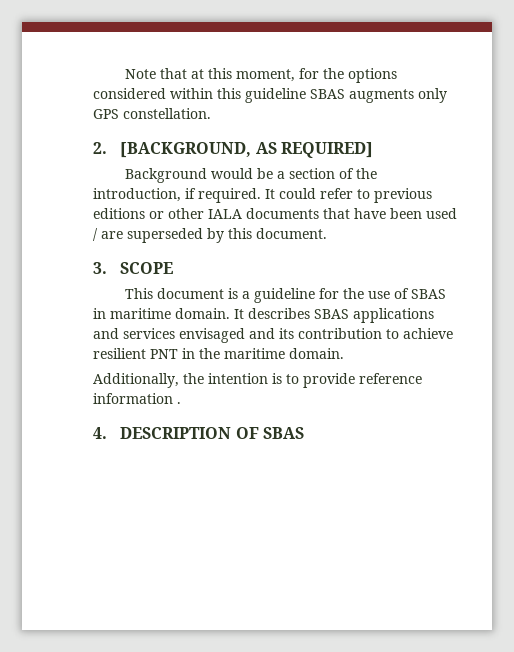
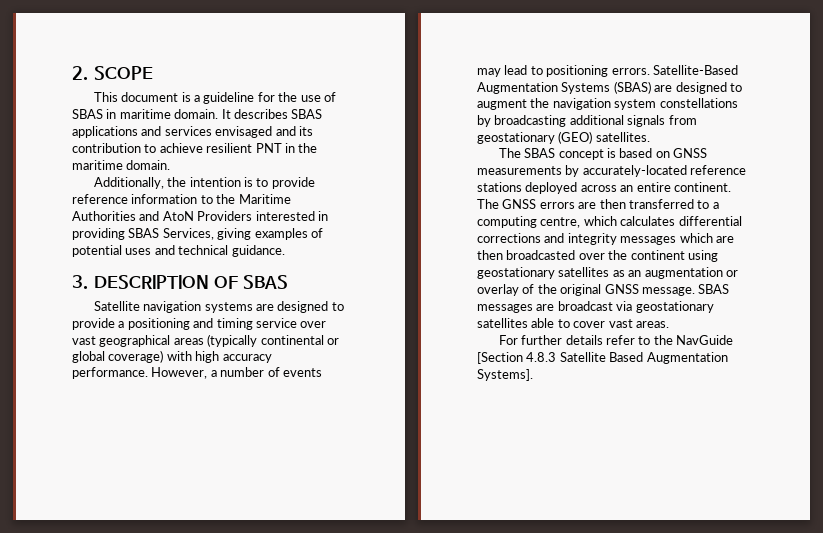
[125,68,398,83] [93,88,447,103] [93,108,211,119] [93,142,374,158] [125,168,378,183] [93,188,432,203] [93,208,457,219] [93,228,327,243] [93,262,107,274] Note that at this moment, for the options considered within this guideline SBAS augments only GPS constellation. // 2. [BACKGROUND, AS REQUIRED] // Background would be a section of the introduction, if required. It could refer to previous editions or other IALA documents that have been used / are superseded by this document. // 3. -> [72,66,88,80] 2.
[177,402,181,404] [93,427,305,439] . // 4. DESCRIPTION OF SBAS -> [200,194,291,204] [72,211,328,221] [72,228,323,240] [72,245,285,257] [72,275,288,289] [93,301,344,313] [72,318,327,330] [72,334,339,347] [72,350,272,363] [72,367,322,379] [477,65,738,77] [477,81,742,94] [477,98,738,110] [477,115,697,127] [477,131,650,144] [498,148,708,160] [477,165,747,177] [477,182,731,194] [477,199,719,209] [477,216,742,228] [477,233,734,245] [477,250,718,262] [477,267,738,279] [477,284,730,296] [477,301,714,313] [477,318,669,328] [498,335,734,345] [477,352,728,364] [477,369,533,381] to the Maritime Authorities and AtoN Providers interested in providing SBAS Services, giving examples of potential uses and technical guidance. // 3. DESCRIPTION OF SBAS // Satellite navigation systems are designed to provide a positioning and timing service over vast geographical areas (typically continental or global coverage) with high accuracy performance. However, a number of events may lead to positioning errors. Satellite-Based Augmentation Systems (SBAS) are designed to augment the navigation system constellations by broadcasting additional signals from geostationary (GEO) satellites. // The SBAS concept is based on GNSS measurements by accurately-located reference stations deployed across an entire continent. The GNSS errors are then transferred to a computing centre, which calculates differential corrections and integrity messages which are then broadcasted over the continent using geostationary satellites as an augmentation or overlay of the original GNSS message. SBAS messages are broadcast via geostationary satellites able to cover vast areas. // For further details refer to the NavGuide [Section 4.8.3 Satellite Based Augmentation Systems].

